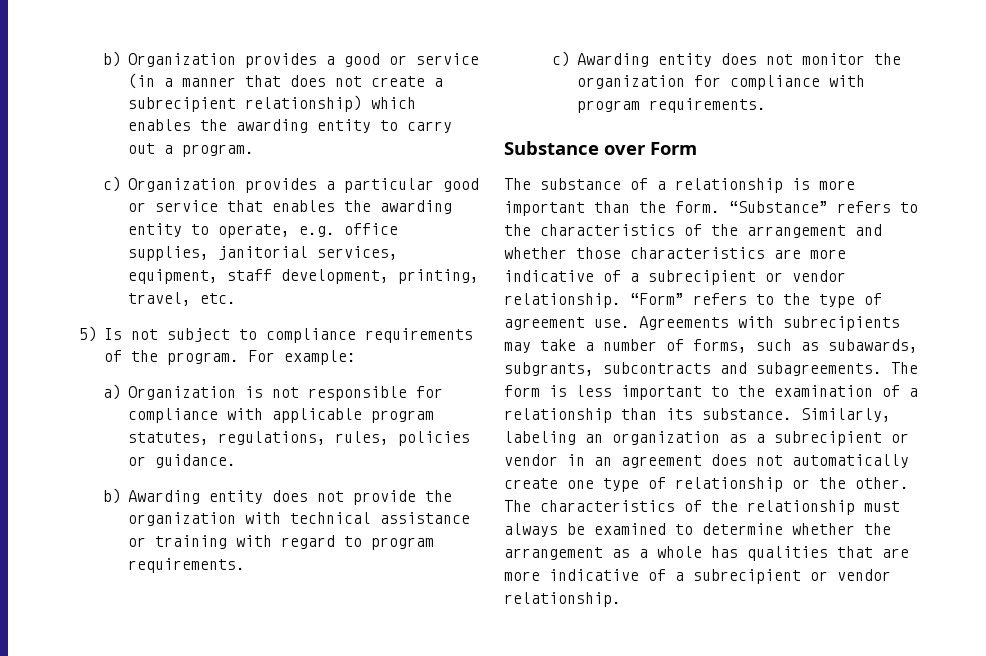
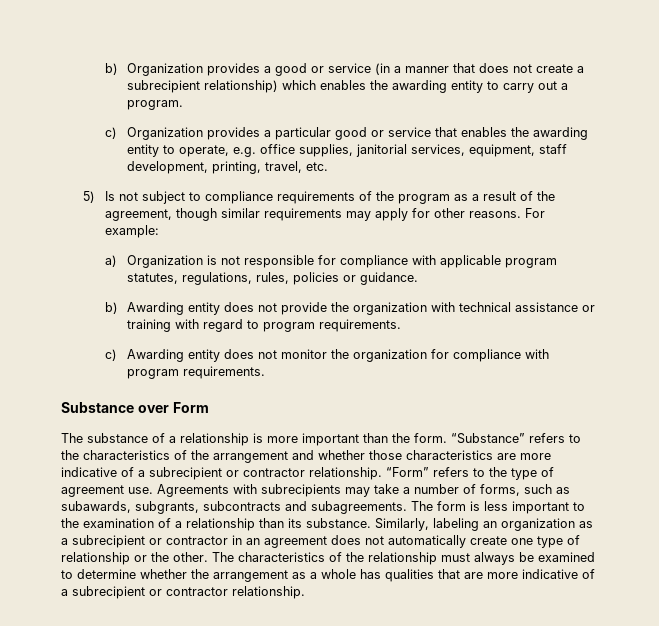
[166,352,239,365] program. -> [397,191,555,204] [104,208,521,221] program as a result of the agreement, though similar requirements may apply for other reasons.
[792,270,846,282] vendor -> [243,468,305,477] contractor
[504,454,558,466] vendor -> [166,536,228,545] contractor
[837,569,891,581] vendor -> [166,587,228,596] contractor

